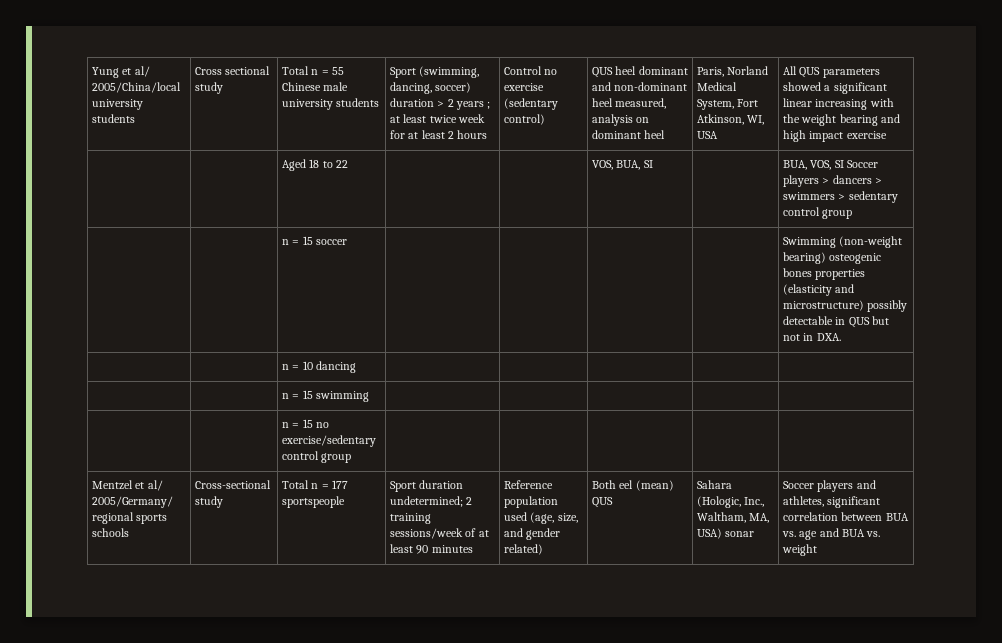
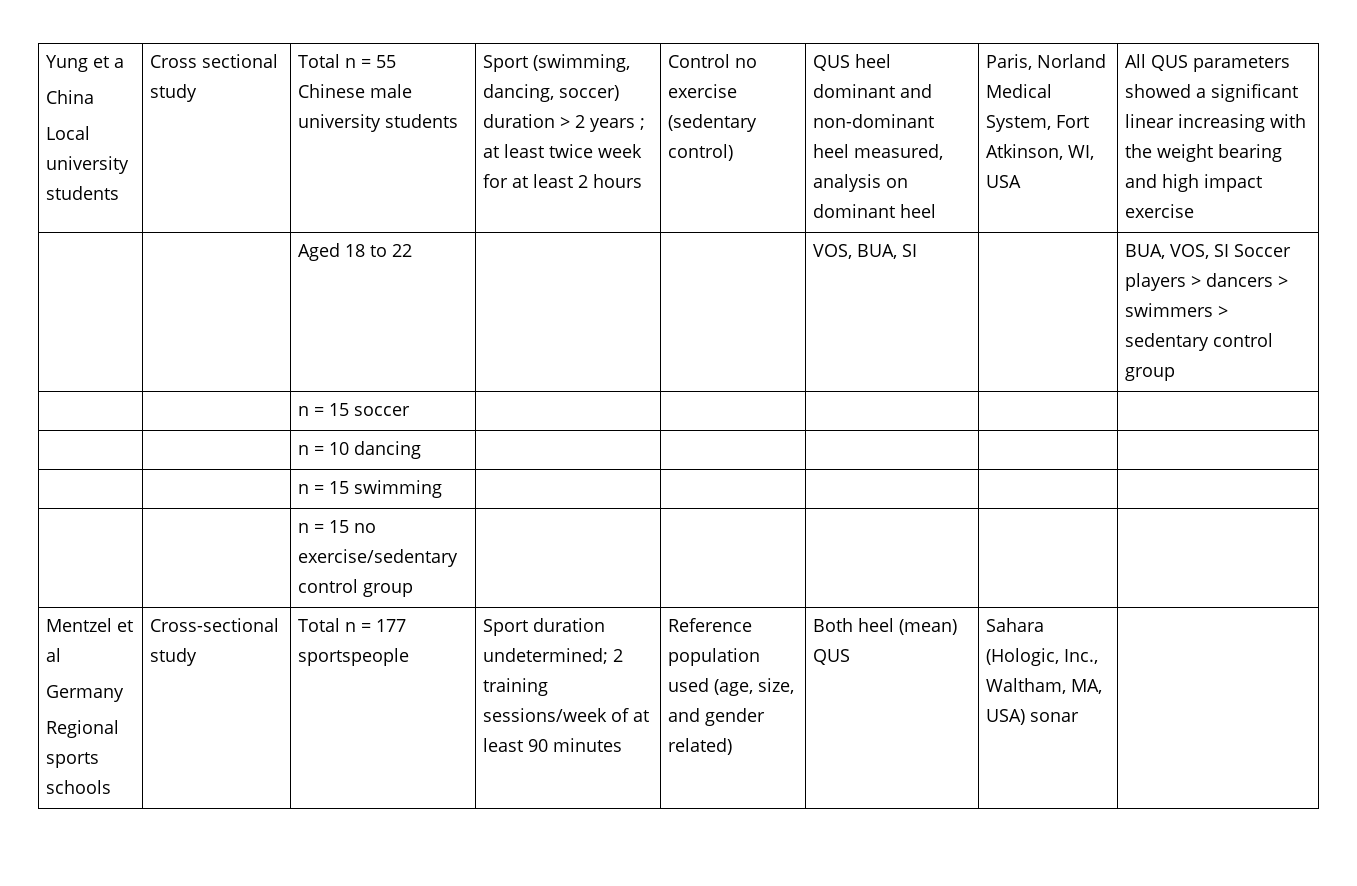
[134,66,150,77] [92,82,182,93] al/ 2005/China/local -> [114,58,125,68] [46,90,95,104] [46,126,91,140] a // China // Local
[783,236,903,248] [783,252,882,264] [783,268,866,280] [783,284,855,296] [783,300,908,312] [783,316,889,328] [783,333,841,341] Swimming (non-weight bearing) osteogenic bones properties (elasticity and microstructure) possibly detectable in QUS but not in DXA. -> (411, 411) none
[147,480,163,491] [92,496,174,508] [92,512,135,524] al/ 2005/Germany/ regional -> [46,648,62,662] [46,685,125,702] [46,720,120,738] al // Germany // Regional
[619,480,634,489] eel -> [858,618,895,632] heel
[783,480,876,492] [783,496,881,508] [783,512,909,521] [782,528,881,540] [782,544,818,556] Soccer players and athletes, significant correlation between BUA vs. age and BUA vs. weight -> (1080, 717) none

